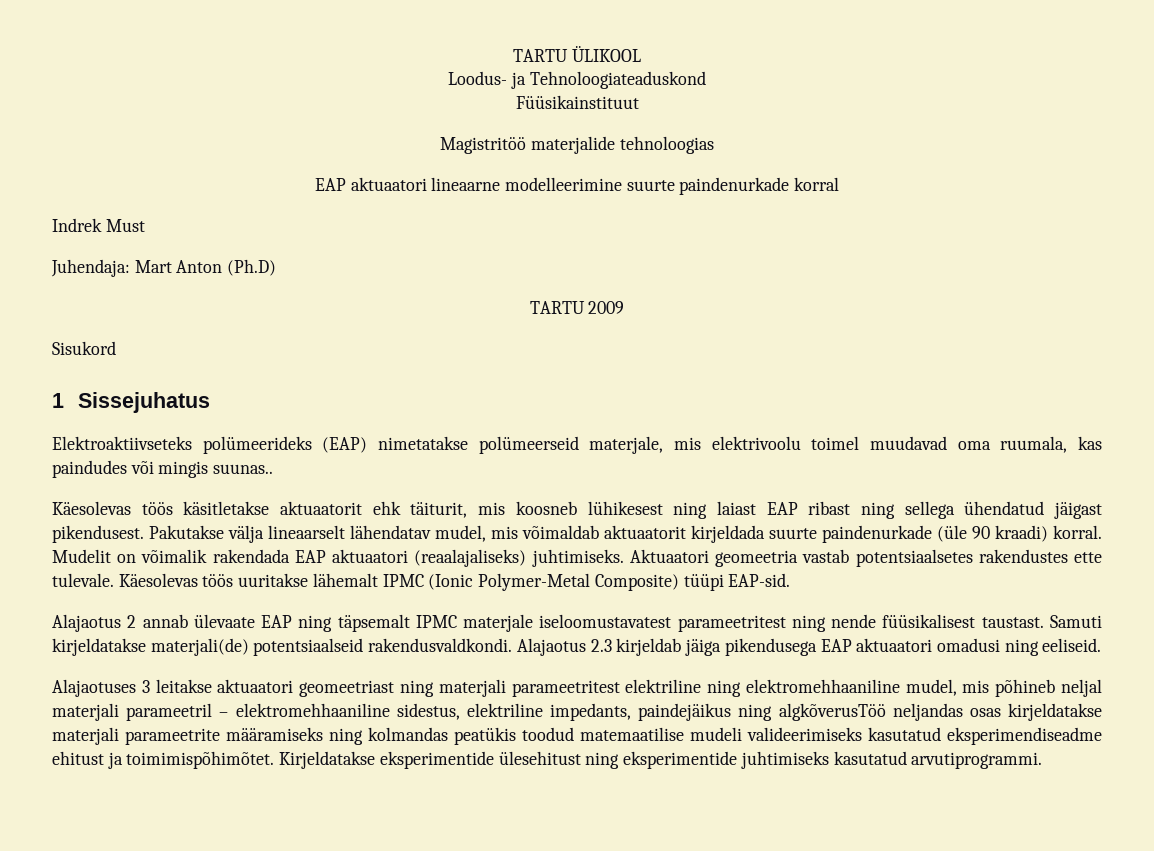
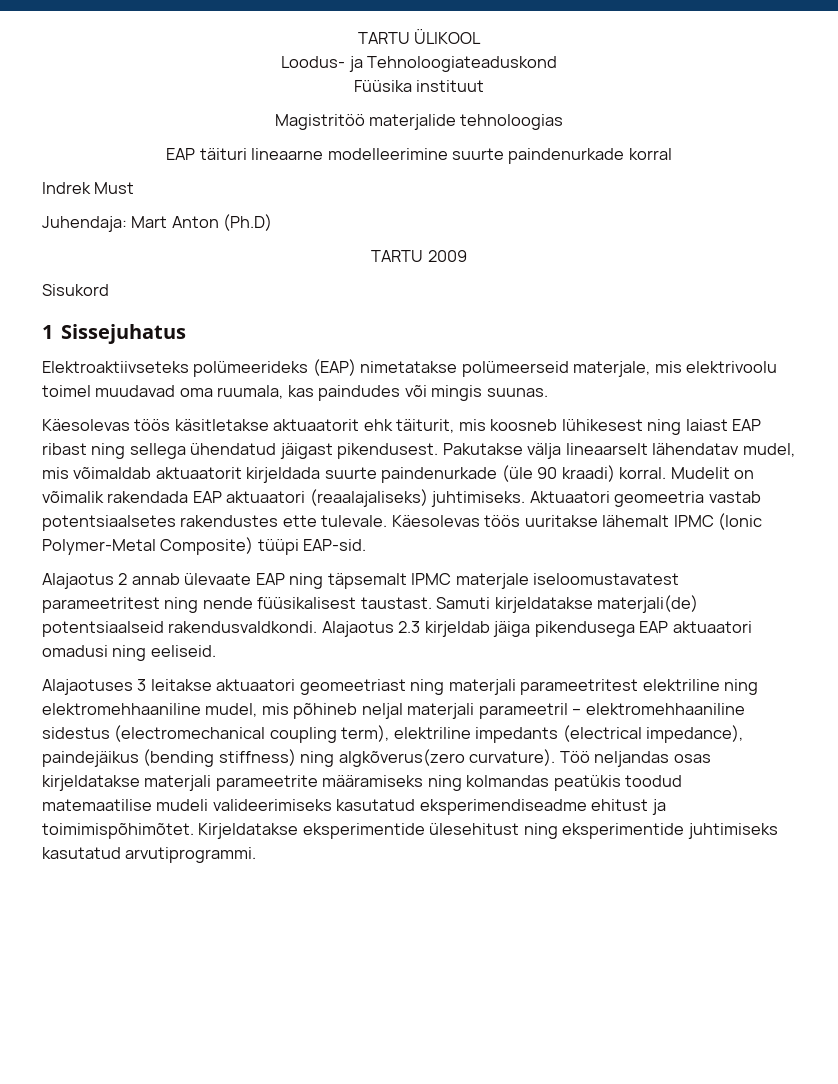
[515,95,639,109] Füüsikainstituut -> [353,80,485,92] Füüsika instituut
[350,177,427,191] aktuaatori -> [199,148,247,160] täituri
[213,464,274,474] suunas.. -> [486,388,548,397] suunas.
[396,703,886,721] sidestus, elektriline impedants, paindejäikus ning algkõverusTöö -> [42,725,744,743] [42,749,590,767] sidestus (electromechanical coupling term), elektriline impedants (electrical impedance), paindejäikus (bending stiffness) ning algkõverus(zero curvature). Töö

